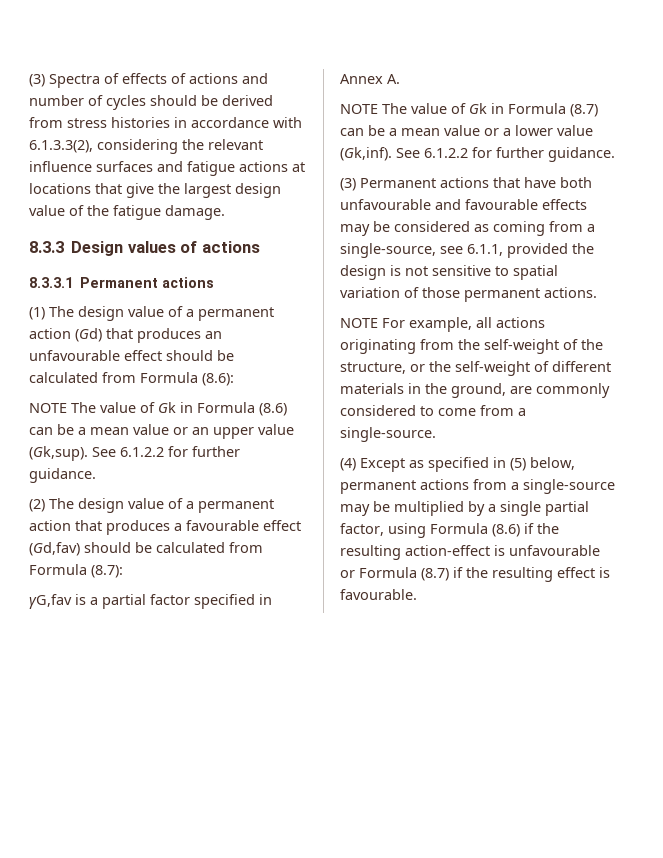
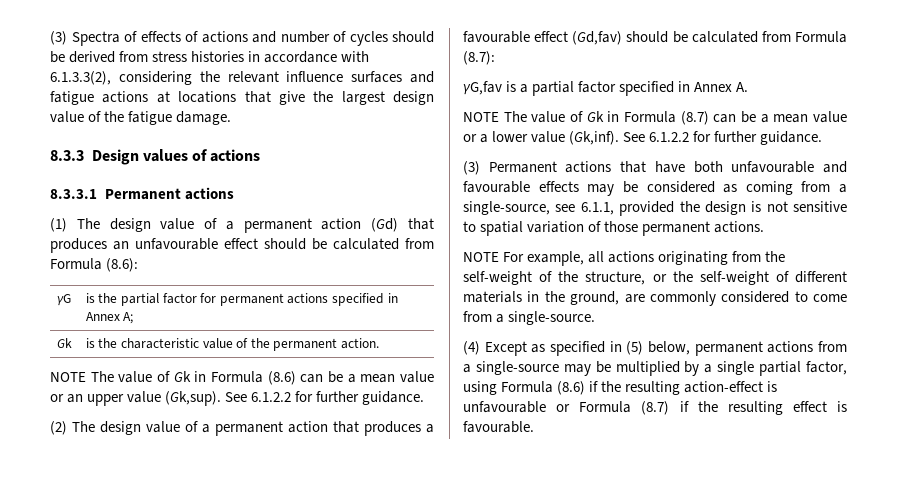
(234, 379) none -> [56,294,71,306] [85,293,398,306] [85,312,134,324] [56,338,72,348] [85,338,380,351] // γG | is the partial factor for permanent actions specified in Annex A; // Gk | is the characteristic value of the permanent action.

